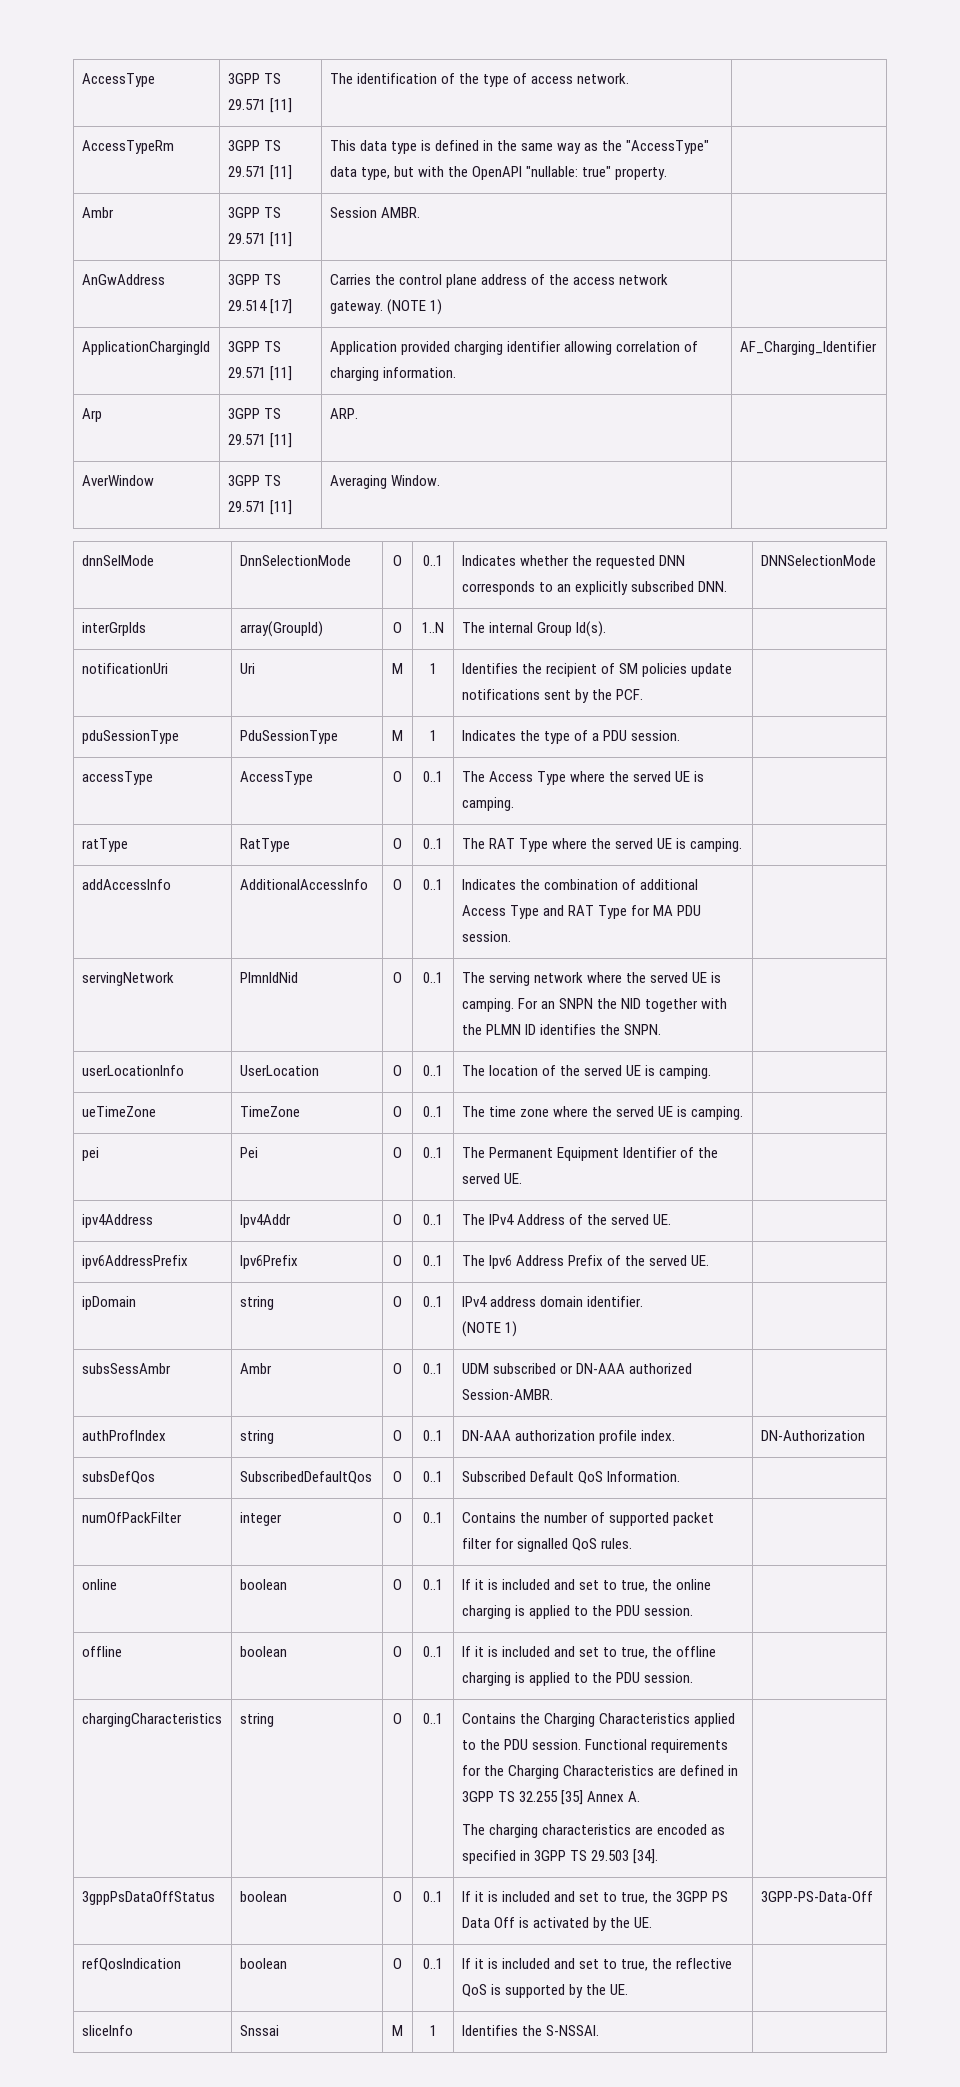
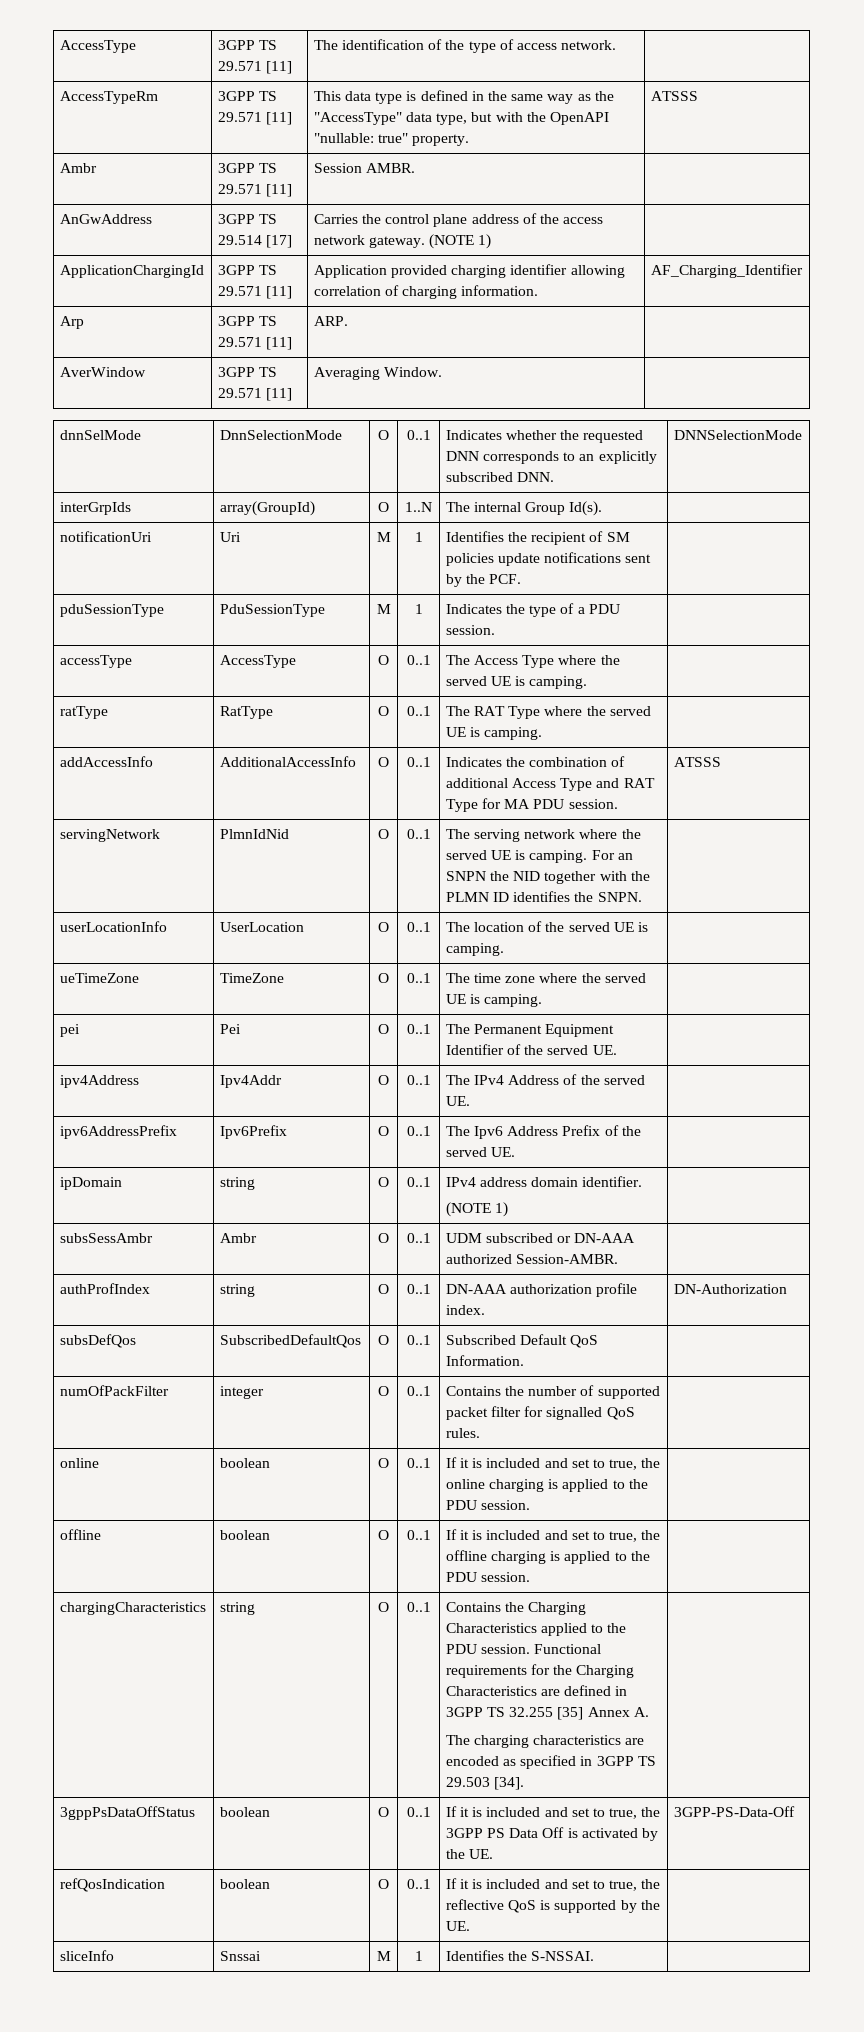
(668, 173) none -> [650,91,698,101] ATSSS
(511, 936) none -> [673,757,721,767] ATSSS

